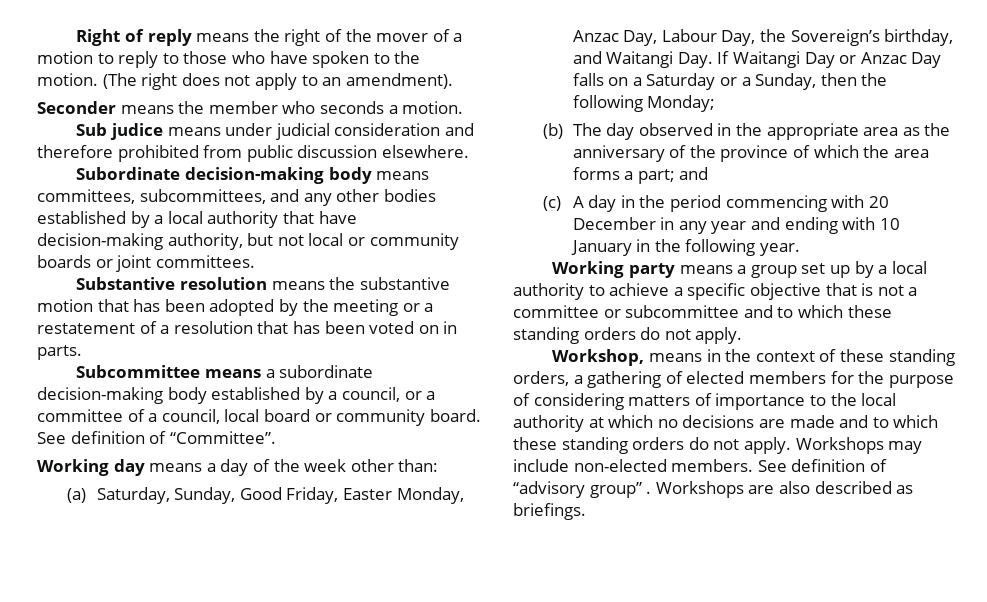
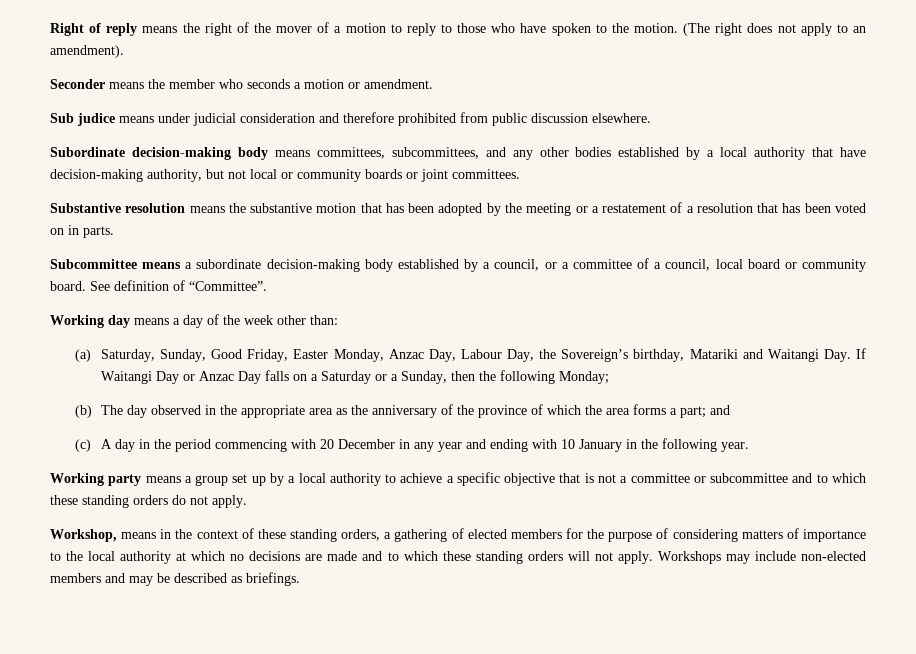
[402,101,464,114] motion. -> [304,79,433,89] motion or amendment.
(954, 37) none -> [689,349,738,359] Matariki
[688,437,709,450] do -> [567,551,590,561] will
[671,459,887,472] [513,481,810,498] members. See definition of “advisory group” . Workshops are also -> [50,573,170,586] members and may be

